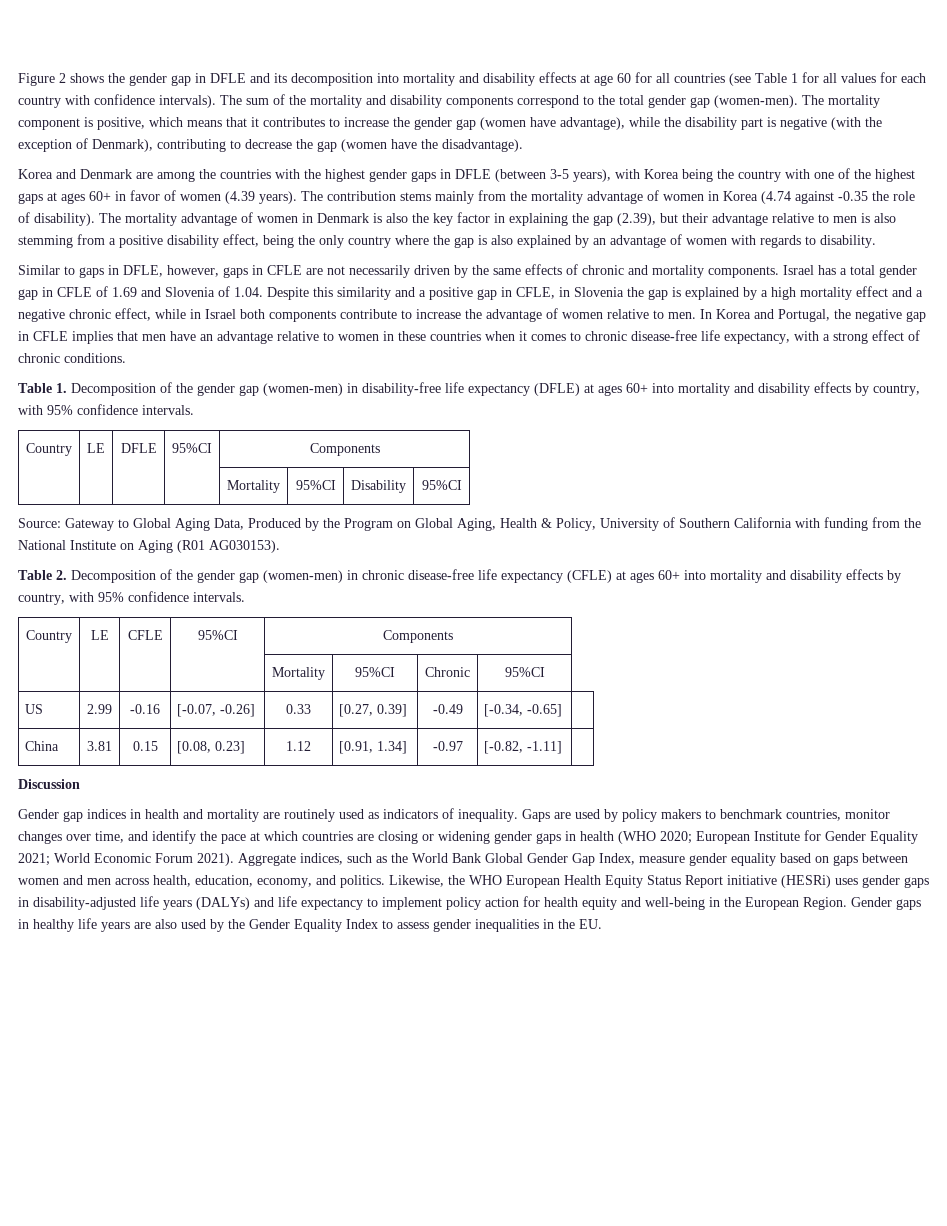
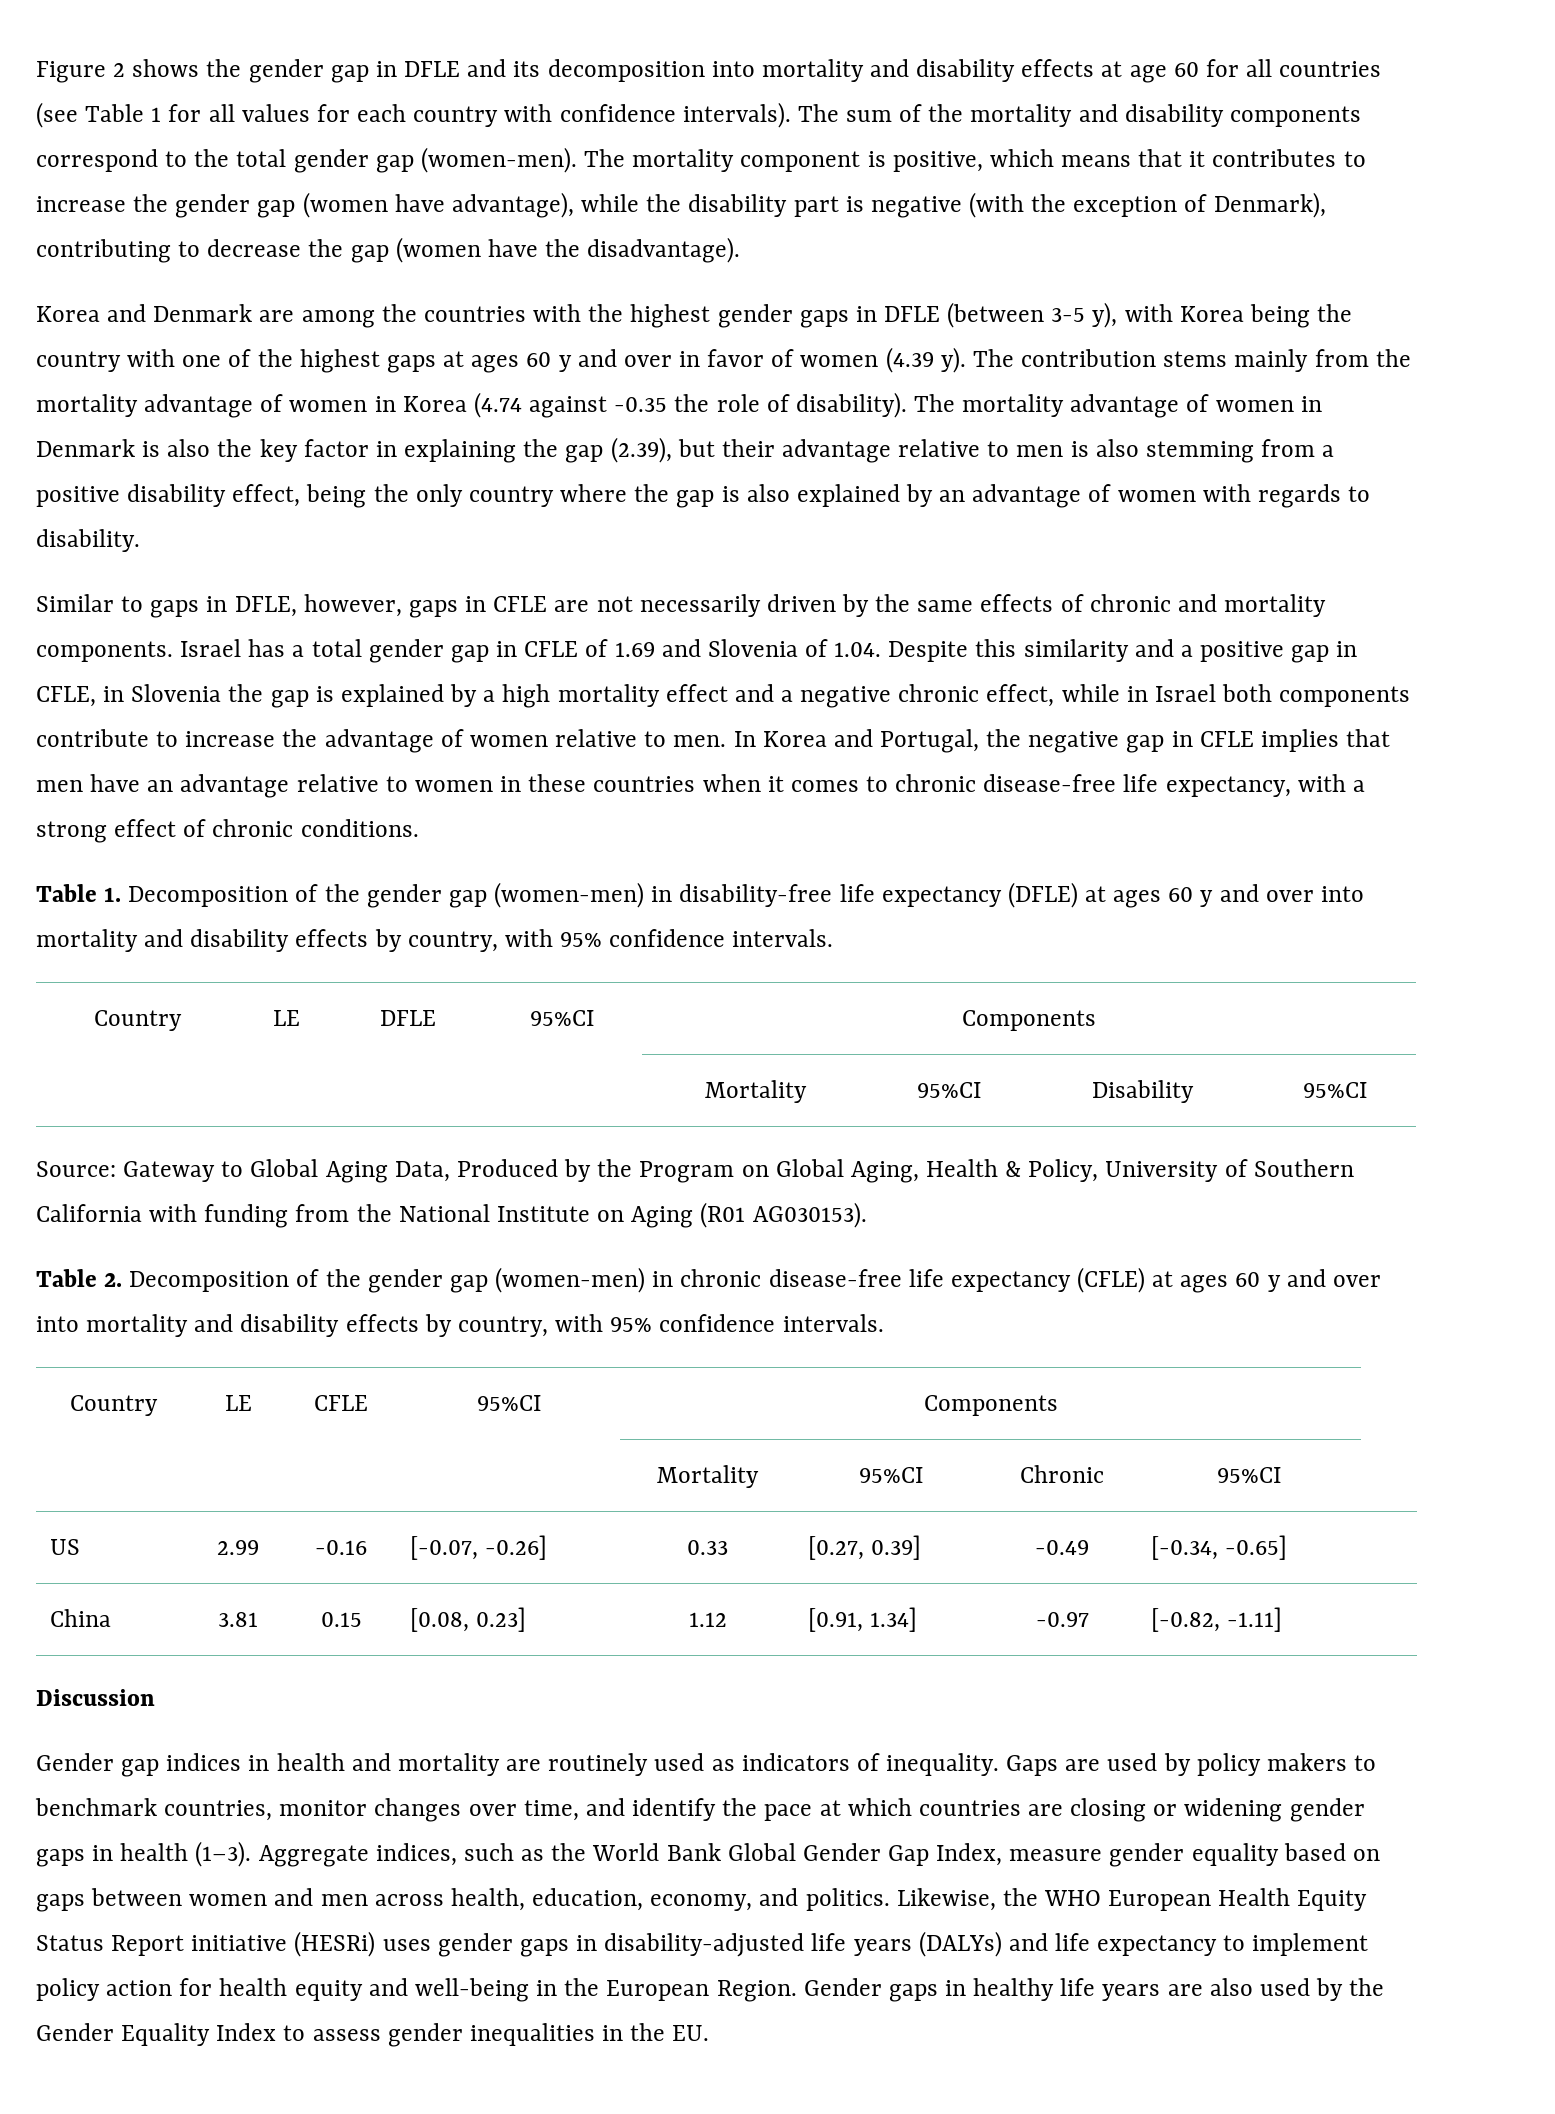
[573,169,611,182] years), -> [1092,302,1118,328] y),
[89,191,111,201] 60+ -> [526,349,672,372] 60 y and over
[259,191,297,204] years). -> [940,347,966,373] y).
[626,383,648,393] 60+ -> [1168,884,1314,907] 60 y and over
[658,570,680,580] 60+ -> [1235,1269,1381,1292] 60 y and over
[618,830,918,844] [18,853,234,866] (WHO 2020; European Institute for Gender Equality 2021; World Economic Forum 2021). -> [195,1841,252,1867] (1–3).

